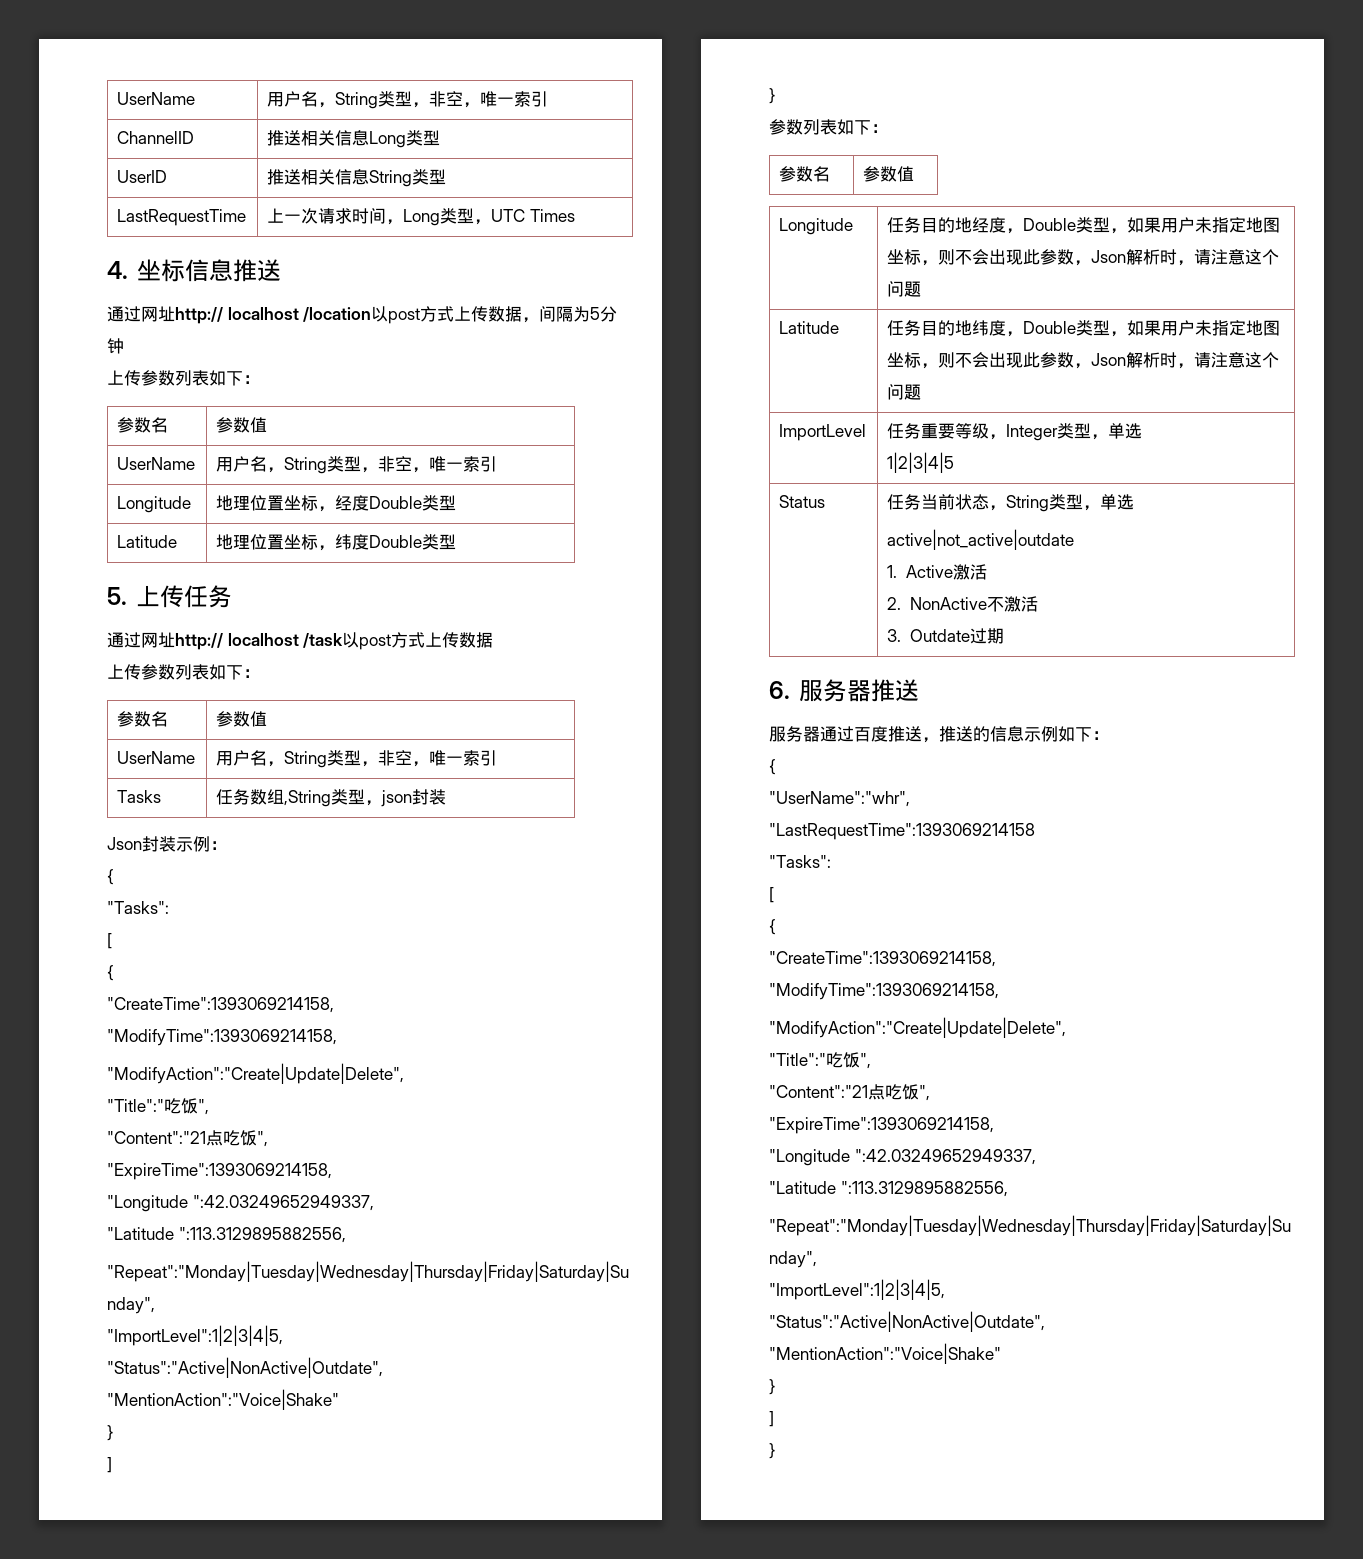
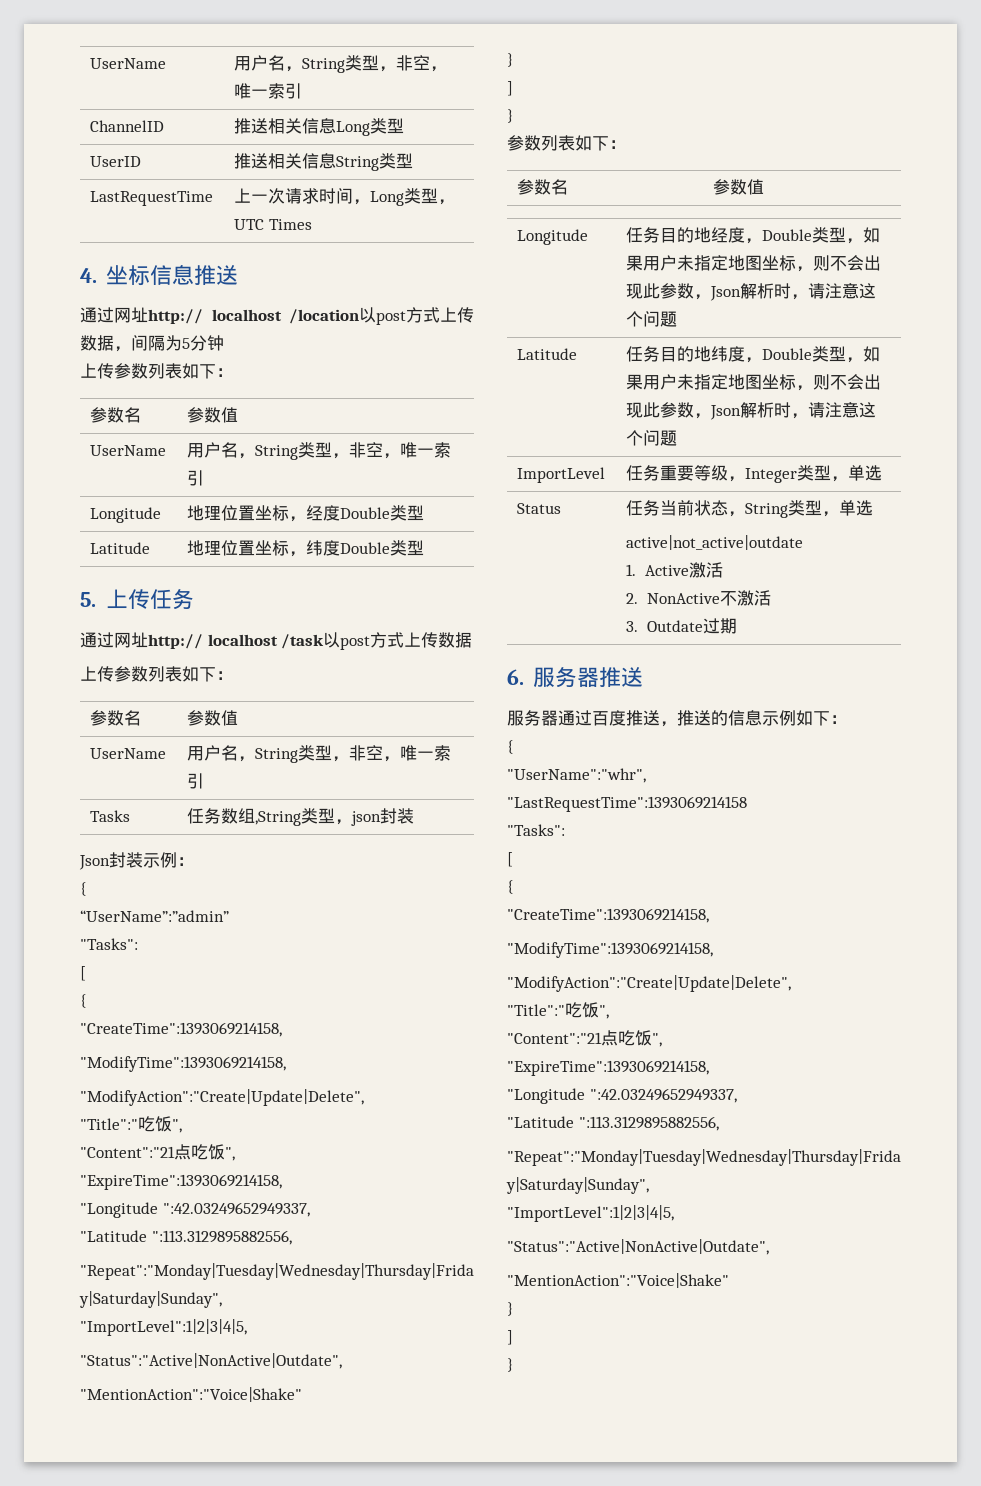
(114, 877) none -> [80,910,229,922] // “UserName”:”admin”
[887,452,955,473] // 1|2|3|4|5 -> (883, 473) none

